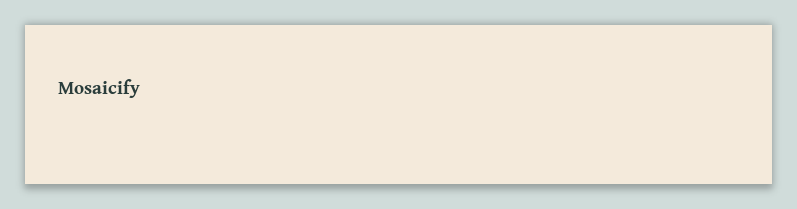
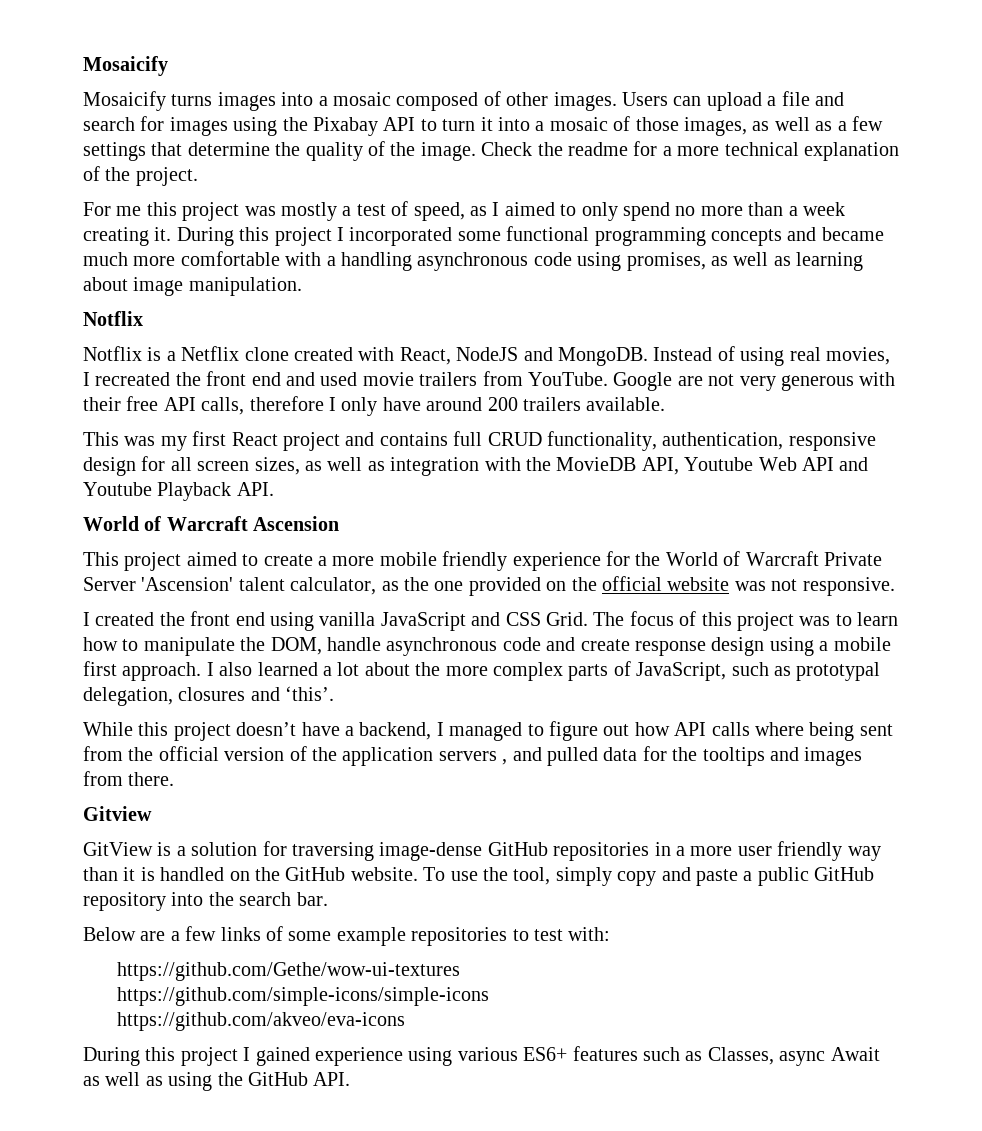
[58,79,140,98] Mosaicify -> [83,56,168,76] [83,91,844,111] [83,116,883,136] [83,141,899,161] [83,166,198,186] [83,201,845,221] [83,226,884,246] [83,251,864,271] [83,277,302,296] [83,311,143,326] [83,346,890,366] [83,371,896,391] [83,396,666,416] [83,431,876,451] [83,456,869,476] [83,482,274,501] [83,516,340,531] [83,551,882,571] [83,576,895,596] [83,611,899,631] [83,637,891,656] [83,661,881,681] [83,686,335,706] [83,721,893,741] [83,746,863,766] [83,771,175,786] [83,806,152,821] [83,841,881,861] [83,867,875,886] [83,892,328,911] [83,926,611,946] [117,962,461,981] [117,987,490,1006] [117,1012,406,1031] [83,1046,880,1066] [83,1072,351,1091] Mosaicify // Mosaicify turns images into a mosaic composed of other images. Users can upload a file and search for images using the Pixabay API to turn it into a mosaic of those images, as well as a few settings that determine the quality of the image. Check the readme for a more technical explanation of the project. // For me this project was mostly a test of speed, as I aimed to only spend no more than a week creating it. During this project I incorporated some functional programming concepts and became much more comfortable with a handling asynchronous code using promises, as well as learning about image manipulation. // Notflix // Notflix is a Netflix clone created with React, NodeJS and MongoDB. Instead of using real movies, I recreated the front end and used movie trailers from YouTube. Google are not very generous with their free API calls, therefore I only have around 200 trailers available. // This was my first React project and contains full CRUD functionality, authentication, responsive design for all screen sizes, as well as integration with the MovieDB API, Youtube Web API and Youtube Playback API. // World of Warcraft Ascension // This project aimed to create a more mobile friendly experience for the World of Warcraft Private Server 'Ascension' talent calculator, as the one provided on the official website was not responsive. // I created the front end using vanilla JavaScript and CSS Grid. The focus of this project was to learn how to manipulate the DOM, handle asynchronous code and create response design using a mobile first approach. I also learned a lot about the more complex parts of JavaScript, such as prototypal delegation, closures and ‘this’. // While this project doesn’t have a backend, I managed to figure out how API calls where being sent from the official version of the application servers , and pulled data for the tooltips and images from there. // Gitview // GitView is a solution for traversing image-dense GitHub repositories in a more user friendly way than it is handled on the GitHub website. To use the tool, simply copy and paste a public GitHub repository into the search bar. // Below are a few links of some example repositories to test with: // https://github.com/Gethe/wow-ui-textures // https://github.com/simple-icons/simple-icons // https://github.com/akveo/eva-icons // During this project I gained experience using various ES6+ features such as Classes, async Await as well as using the GitHub API.

